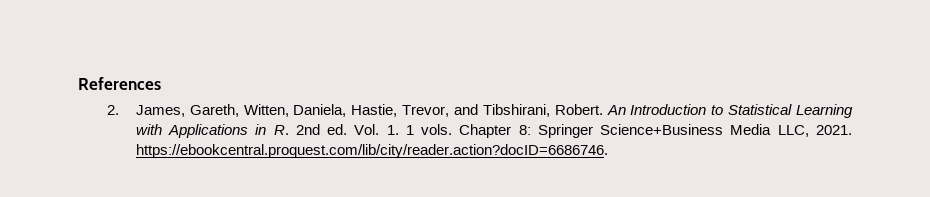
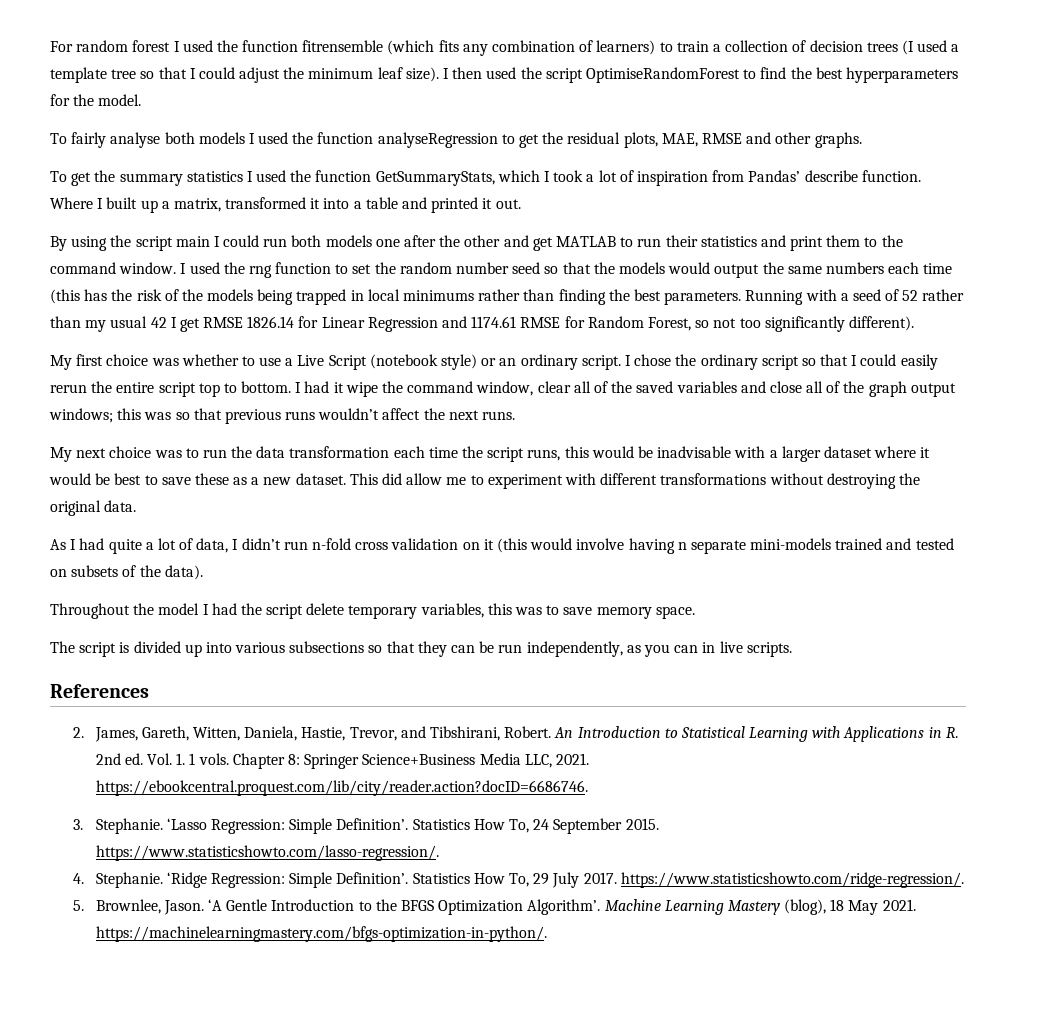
(78, 83) none -> [50,40,960,56] [50,67,958,83] [50,94,142,106] [50,132,862,148] [50,170,921,186] [50,197,521,213] [50,235,903,251] [50,262,953,278] [50,289,965,305] [50,316,914,332] [50,354,938,370] [50,381,956,397] [49,408,516,424] [50,446,931,462] [49,473,920,489] [50,500,137,516] [50,538,954,554] [50,565,203,580] [50,603,695,619] [50,641,792,657] For random forest I used the function fitrensemble (which fits any combination of learners) to train a collection of decision trees (I used a template tree so that I could adjust the minimum leaf size). I then used the script OptimiseRandomForest to find the best hyperparameters for the model. // To fairly analyse both models I used the function analyseRegression to get the residual plots, MAE, RMSE and other graphs. // To get the summary statistics I used the function GetSummaryStats, which I took a lot of inspiration from Pandas’ describe function. Where I built up a matrix, transformed it into a table and printed it out. // By using the script main I could run both models one after the other and get MATLAB to run their statistics and print them to the command window. I used the rng function to set the random number seed so that the models would output the same numbers each time (this has the risk of the models being trapped in local minimums rather than finding the best parameters. Running with a seed of 52 rather than my usual 42 I get RMSE 1826.14 for Linear Regression and 1174.61 RMSE for Random Forest, so not too significantly different). // My first choice was whether to use a Live Script (notebook style) or an ordinary script. I chose the ordinary script so that I could easily rerun the entire script top to bottom. I had it wipe the command window, clear all of the saved variables and close all of the graph output windows; this was so that previous runs wouldn’t affect the next runs. // My next choice was to run the data transformation each time the script runs, this would be inadvisable with a larger dataset where it would be best to save these as a new dataset. This did allow me to experiment with different transformations without destroying the original data. // As I had quite a lot of data, I didn’t run n-fold cross validation on it (this would involve having n separate mini-models trained and tested on subsets of the data). // Throughout the model I had the script delete temporary variables, this was to save memory space. // The script is divided up into various subsections so that they can be run independently, as you can in live scripts. //
(608, 151) none -> [72,818,659,834] [95,845,439,861] [72,872,964,888] [72,899,916,915] [95,926,547,942] // 3. Stephanie. ‘Lasso Regression: Simple Definition’. Statistics How To, 24 September 2015. https://www.statisticshowto.com/lasso-regression/. // 4. Stephanie. ‘Ridge Regression: Simple Definition’. Statistics How To, 29 July 2017. https://www.statisticshowto.com/ridge-regression/. // 5. Brownlee, Jason. ‘A Gentle Introduction to the BFGS Optimization Algorithm’. Machine Learning Mastery (blog), 18 May 2021. https://machinelearningmastery.com/bfgs-optimization-in-python/.

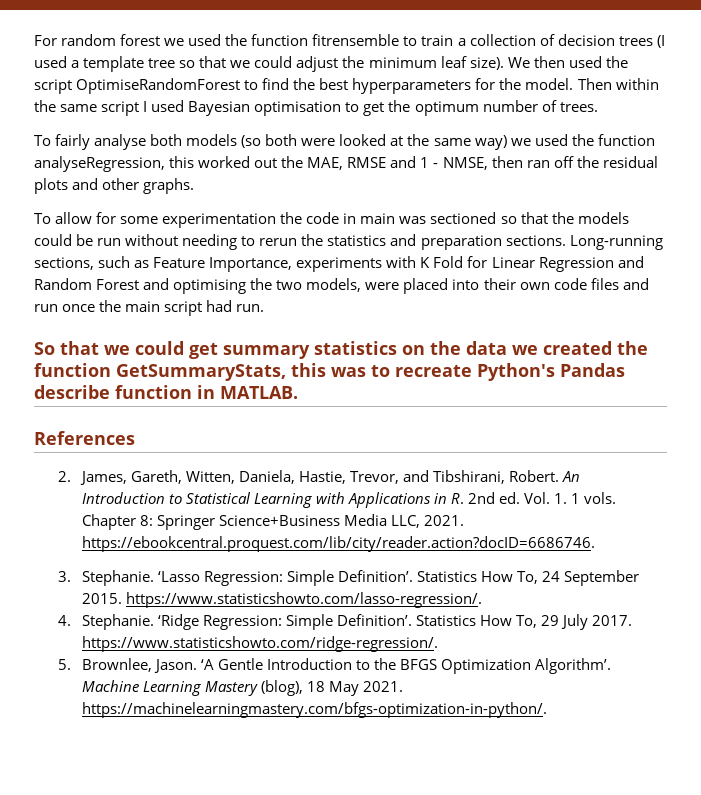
[173,41,180,52] I -> [164,38,185,46] we
[387,40,656,56] (which fits any combination of learners) -> (400, 40) none
[189,68,196,79] I -> [230,60,251,68] we
[443,68,450,79] I -> [507,57,530,68] We
(142, 100) none -> [577,78,659,90] [34,100,598,116] Then within the same script I used Bayesian optimisation to get the optimum number of trees.
[248,132,862,148] [50,170,921,186] [50,197,521,213] [50,235,903,251] [50,262,953,278] [50,289,965,305] [50,316,914,332] [50,354,938,370] [50,381,956,397] [49,408,516,424] [50,446,931,462] [49,473,920,489] [50,500,137,516] [50,538,954,554] [50,565,203,580] [50,603,695,619] [50,641,792,657] I used the function analyseRegression to get the residual plots, MAE, RMSE and other graphs. // To get the summary statistics I used the function GetSummaryStats, which I took a lot of inspiration from Pandas’ describe function. Where I built up a matrix, transformed it into a table and printed it out. // By using the script main I could run both models one after the other and get MATLAB to run their statistics and print them to the command window. I used the rng function to set the random number seed so that the models would output the same numbers each time (this has the risk of the models being trapped in local minimums rather than finding the best parameters. Running with a seed of 52 rather than my usual 42 I get RMSE 1826.14 for Linear Regression and 1174.61 RMSE for Random Forest, so not too significantly different). // My first choice was whether to use a Live Script (notebook style) or an ordinary script. I chose the ordinary script so that I could easily rerun the entire script top to bottom. I had it wipe the command window, clear all of the saved variables and close all of the graph output windows; this was so that previous runs wouldn’t affect the next runs. // My next choice was to run the data transformation each time the script runs, this would be inadvisable with a larger dataset where it would be best to save these as a new dataset. This did allow me to experiment with different transformations without destroying the original data. // As I had quite a lot of data, I didn’t run n-fold cross validation on it (this would involve having n separate mini-models trained and tested on subsets of the data). // Throughout the model I had the script delete temporary variables, this was to save memory space. // The script is divided up into various subsections so that they can be run independently, as you can in live scripts. -> [241,134,655,150] [34,156,658,172] [34,178,195,194] [34,212,629,228] [34,234,663,250] [34,256,644,272] [34,278,649,294] [34,300,265,316] [34,341,648,359] [34,363,625,381] [34,385,298,399] (so both were looked at the same way) we used the function analyseRegression, this worked out the MAE, RMSE and 1 - NMSE, then ran off the residual plots and other graphs. // To allow for some experimentation the code in main was sectioned so that the models could be run without needing to rerun the statistics and preparation sections. Long-running sections, such as Feature Importance, experiments with K Fold for Linear Regression and Random Forest and optimising the two models, were placed into their own code files and run once the main script had run. // So that we could get summary statistics on the data we created the function GetSummaryStats, this was to recreate Python's Pandas describe function in MATLAB.

